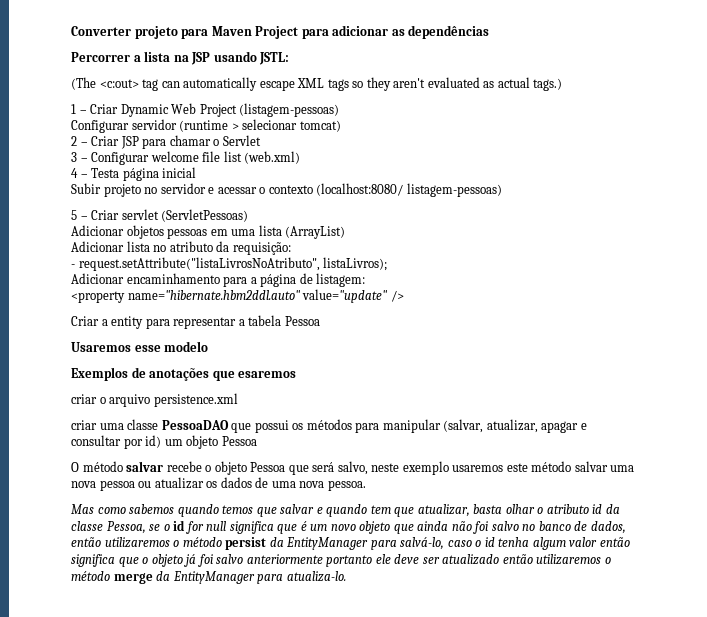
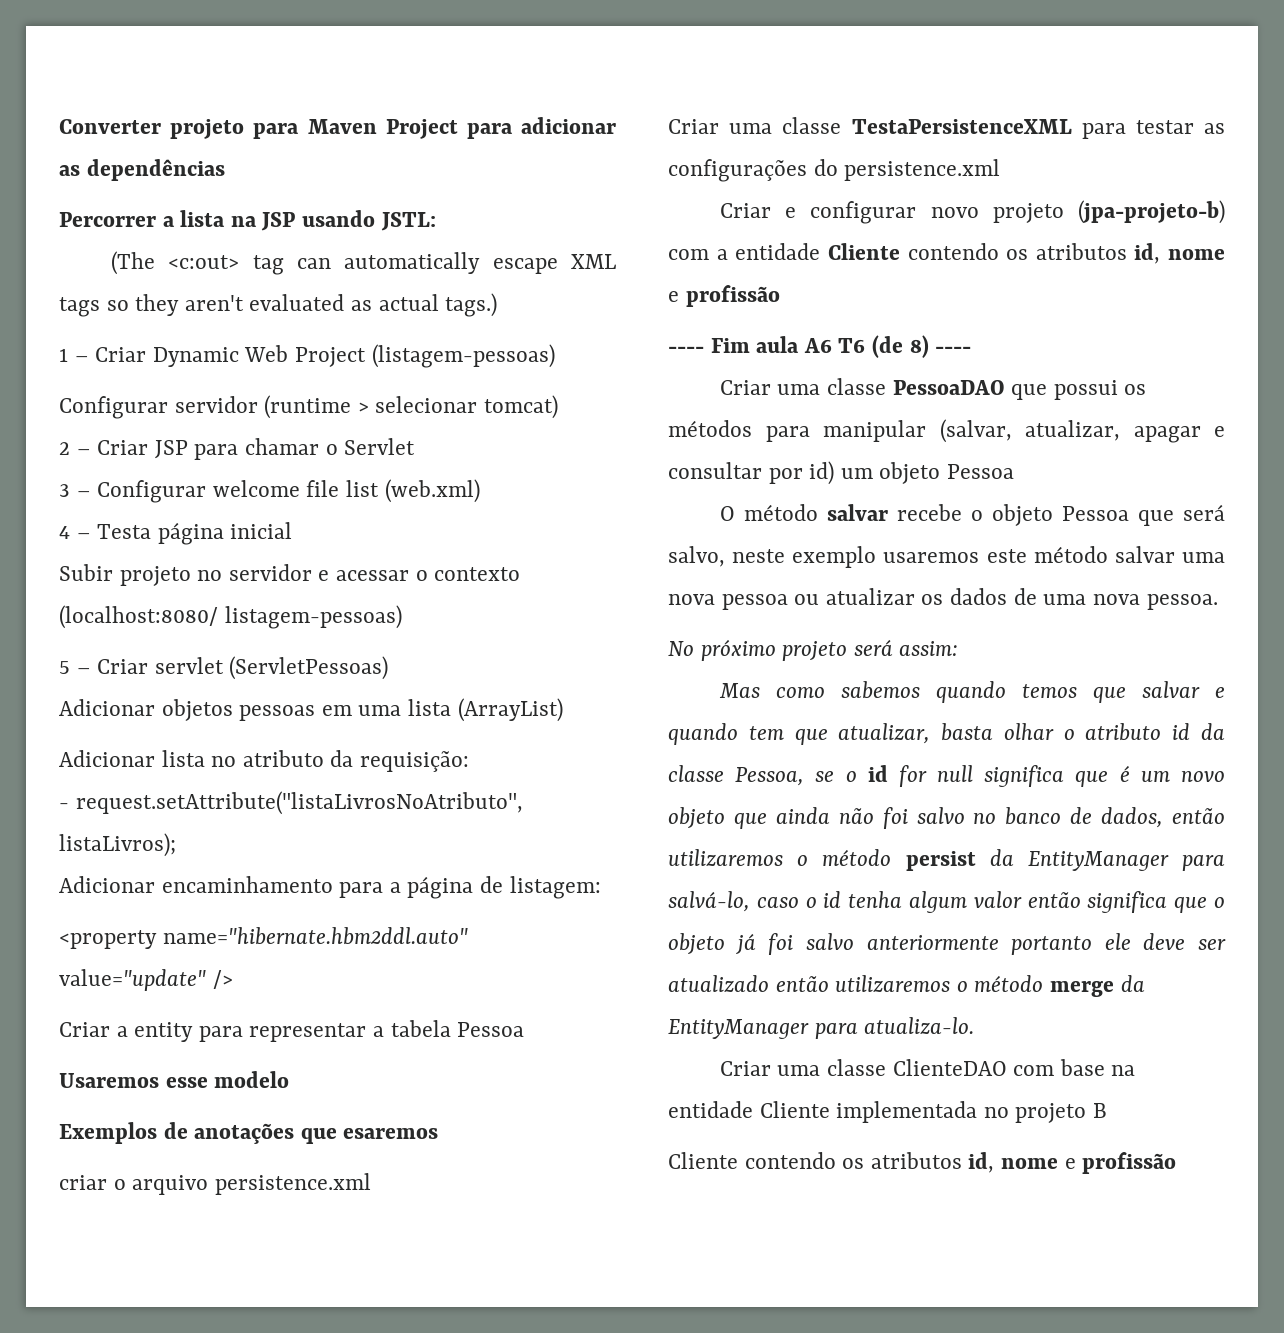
[71,420,97,430] criar -> [668,117,1225,139] [668,159,1001,182] [719,200,1225,224] [668,243,1225,264] [668,285,780,307] [668,335,972,358] [719,380,771,395] Criar uma classe TestaPersistenceXML para testar as configurações do persistence.xml // Criar e configurar novo projeto (jpa-projeto-b) com a entidade Cliente contendo os atributos id, nome e profissão // ---- Fim aula A6 T6 (de 8) ---- // Criar
(366, 485) none -> [668,639,959,661] // No próximo projeto será assim:
(346, 576) none -> [719,1059,1136,1076] [668,1101,1108,1123] [668,1152,1177,1174] // Criar uma classe ClienteDAO com base na entidade Cliente implementada no projeto B // Cliente contendo os atributos id, nome e profissão

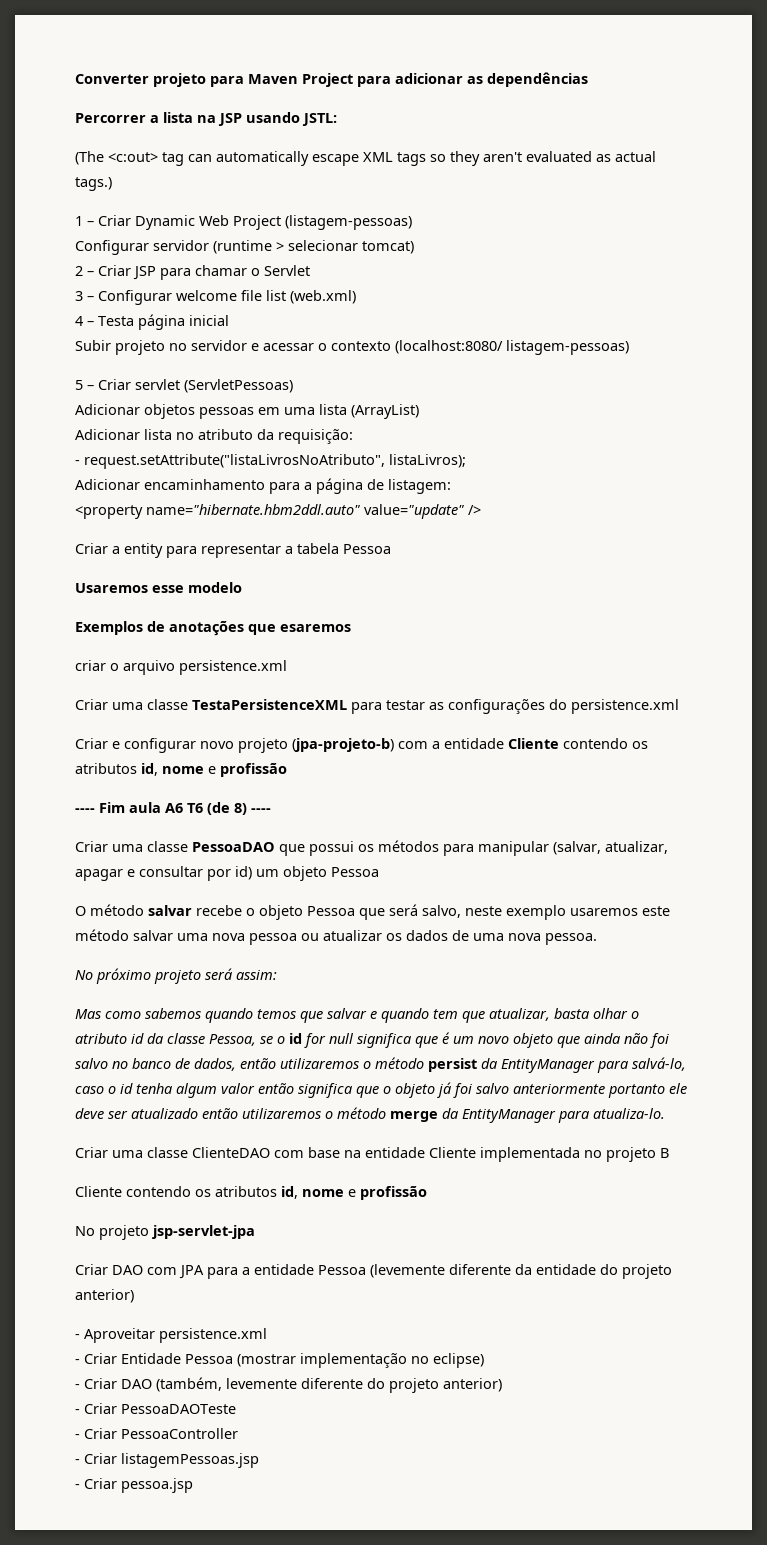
(1177, 1163) none -> [75,1225,255,1240] [75,1264,672,1279] [75,1289,134,1303] [75,1328,267,1343] [75,1353,484,1368] [75,1377,502,1393] [75,1403,236,1414] [75,1428,238,1439] [75,1453,259,1468] [75,1478,193,1493] // No projeto jsp-servlet-jpa // Criar DAO com JPA para a entidade Pessoa (levemente diferente da entidade do projeto anterior) // - Aproveitar persistence.xml // - Criar Entidade Pessoa (mostrar implementação no eclipse) // - Criar DAO (também, levemente diferente do projeto anterior) // - Criar PessoaDAOTeste // - Criar PessoaController // - Criar listagemPessoas.jsp // - Criar pessoa.jsp

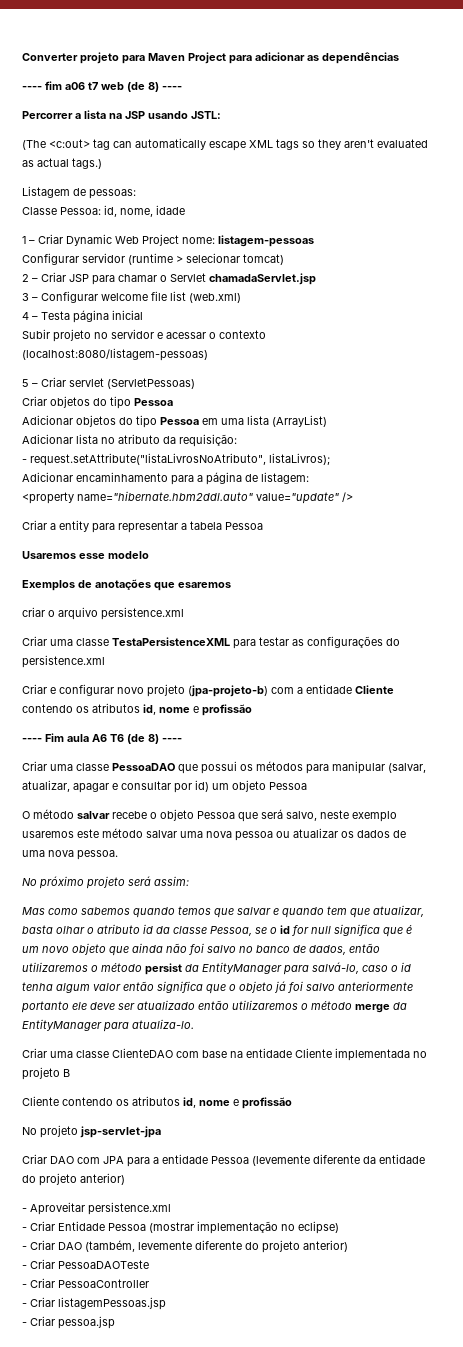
(588, 79) none -> [22,81,182,92] // ---- fim a06 t7 web (de 8) ----
(112, 184) none -> [22,186,136,199] [22,205,185,217] // Listagem de pessoas: // Classe Pessoa: id, nome, idade
[285,215,412,230] (listagem-pessoas) -> [182,235,314,247] nome: listagem-pessoas
(310, 270) none -> [209,273,316,285] chamadaServlet.jsp
[395,340,629,355] (localhost:8080/ listagem-pessoas) -> [22,348,208,361] (localhost:8080/listagem-pessoas)
(293, 386) none -> [22,396,173,409] // Criar objetos do tipo Pessoa
[199,407,254,419] pessoas -> [119,415,199,428] do tipo Pessoa

